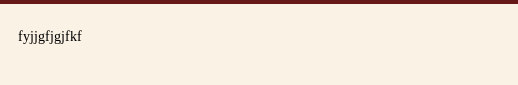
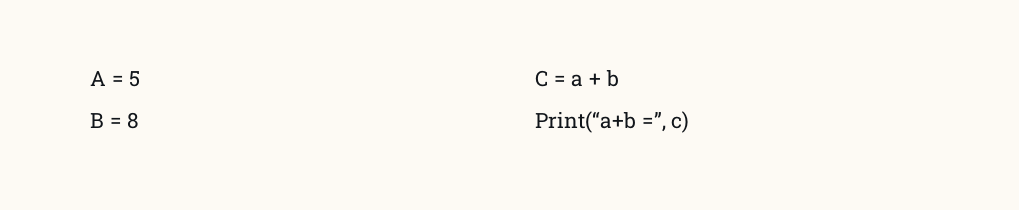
[18,30,82,44] fyjjgfjgjfkf -> [90,71,141,87] [90,112,140,129] [535,70,619,87] [535,111,690,133] A = 5 // B = 8 // C = a + b // Print(“a+b =”, c)

